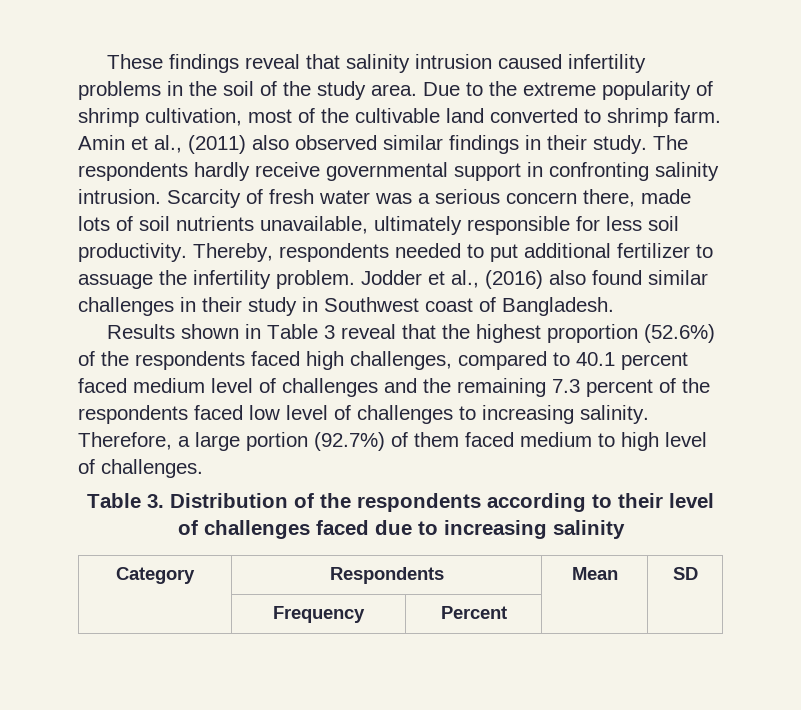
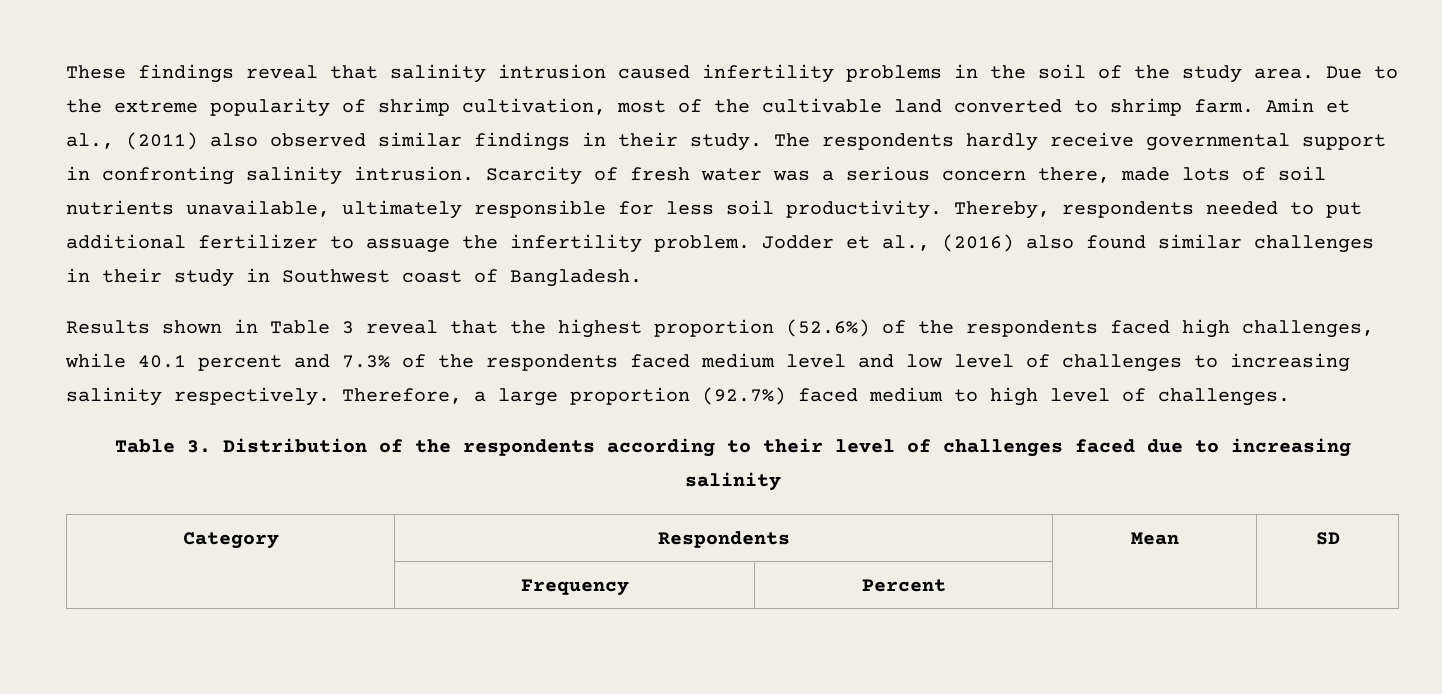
[458,351,688,370] [78,378,710,397] [78,405,243,424] compared to 40.1 percent faced medium level of challenges and the remaining 7.3 percent of the respondents faced -> [65,353,894,371] while 40.1 percent and 7.3% of the respondents faced medium level and
[580,405,649,424] salinity. -> [66,387,330,406] salinity respectively.
[246,432,459,451] portion (92.7%) of them -> [570,387,786,405] proportion (92.7%)

